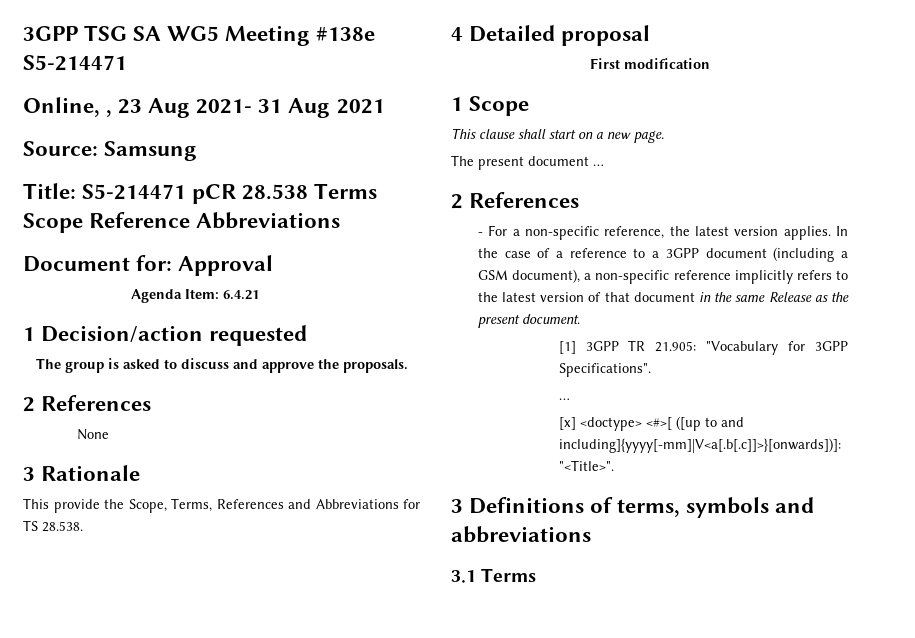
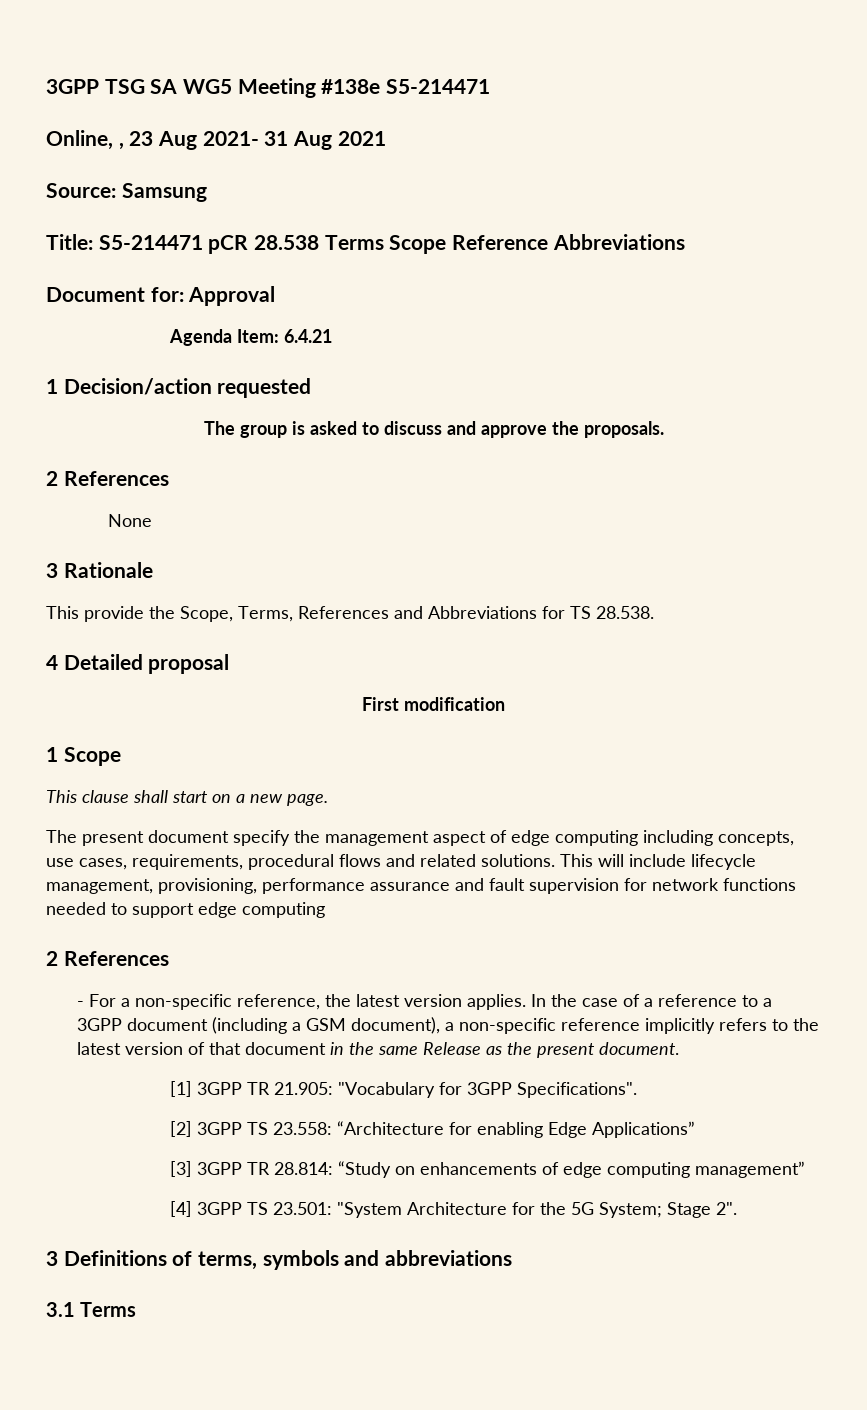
[593,164,604,166] … -> [233,830,794,846] [46,854,756,870] [46,878,796,894] [46,902,325,918] specify the management aspect of edge computing including concepts, use cases, requirements, procedural flows and related solutions. This will include lifecycle management, provisioning, performance assurance and fault supervision for network functions needed to support edge computing
[558,398,570,400] [558,416,744,431] [558,438,841,453] [558,460,614,471] … // [x] <doctype> <#>[ ([up to and including]{yyyy[-mm]|V<a[.b[.c]]>}[onwards])]: "<Title>". -> [170,1121,696,1138] [170,1161,806,1178] [170,1201,738,1218] [2] 3GPP TS 23.558: “Architecture for enabling Edge Applications” // [3] 3GPP TR 28.814: “Study on enhancements of edge computing management” // [4] 3GPP TS 23.501: "System Architecture for the 5G System; Stage 2".

